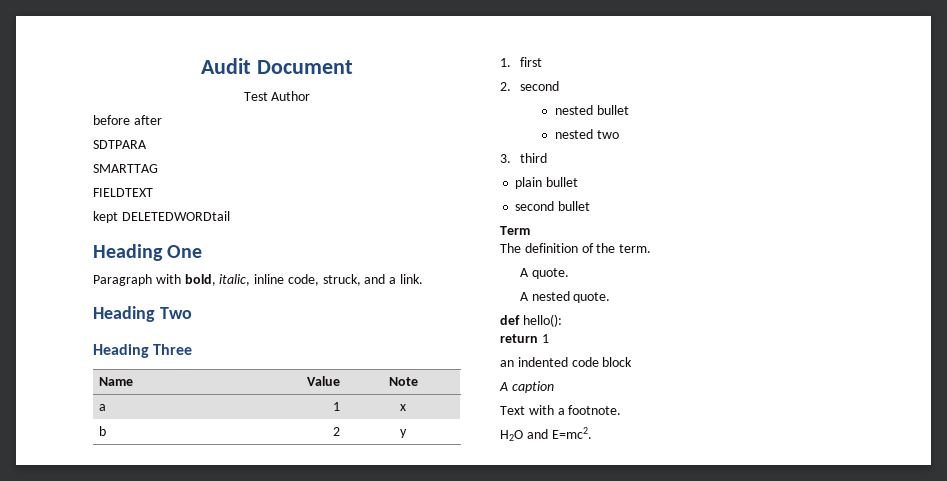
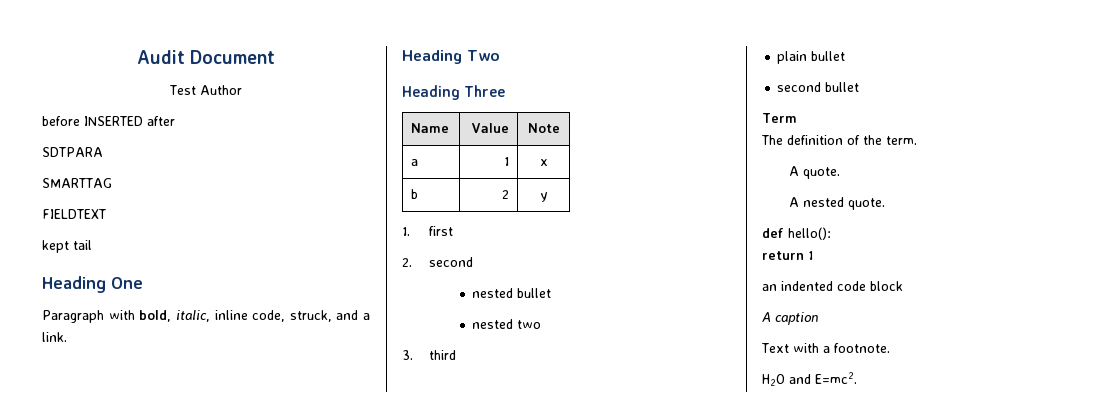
(130, 120) none -> [84,116,143,126] INSERTED
[121,211,230,221] DELETEDWORDtail -> [73,240,92,250] tail

